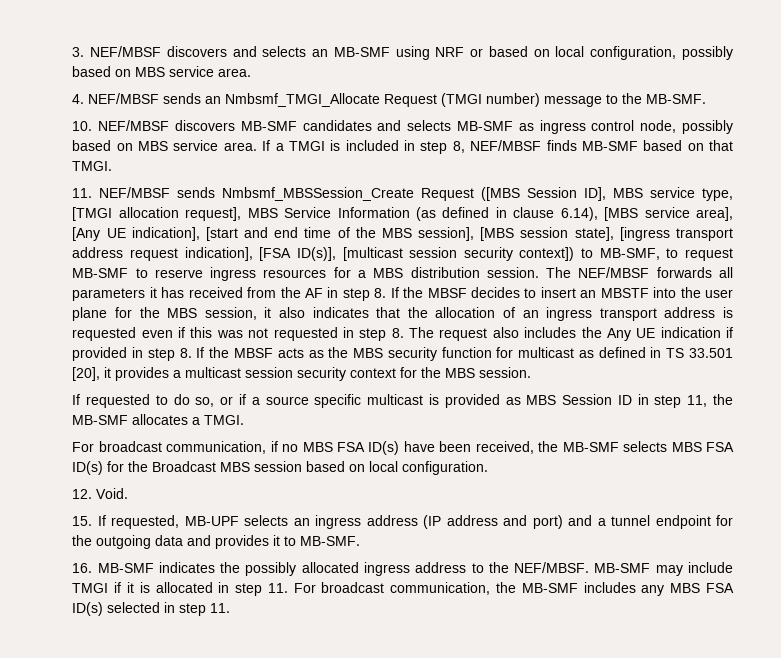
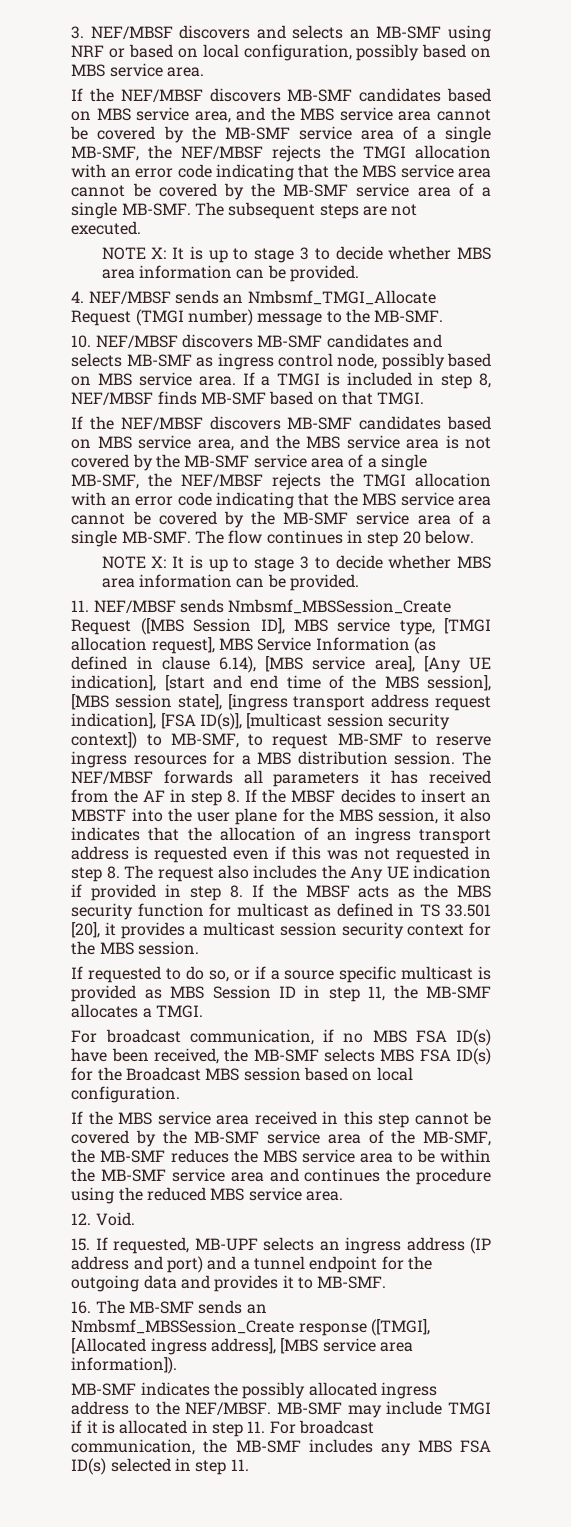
(252, 72) none -> [71,88,492,102] [71,107,491,123] [70,126,491,143] [71,145,491,162] [71,164,492,181] [71,183,492,200] [71,202,418,219] [71,221,142,235] [101,246,491,263] [101,265,360,282] // If the NEF/MBSF discovers MB-SMF candidates based on MBS service area, and the MBS service area cannot be covered by the MB-SMF service area of a single MB-SMF, the NEF/MBSF rejects the TMGI allocation with an error code indicating that the MBS service area cannot be covered by the MB-SMF service area of a single MB-SMF. The subsequent steps are not executed. // NOTE X: It is up to stage 3 to decide whether MBS area information can be provided.
(113, 166) none -> [71,416,492,430] [71,435,491,451] [71,454,427,471] [71,473,491,490] [71,492,492,509] [71,511,492,528] [71,530,474,547] [101,555,491,572] [101,574,360,591] // If the NEF/MBSF discovers MB-SMF candidates based on MBS service area, and the MBS service area is not covered by the MB-SMF service area of a single MB-SMF, the NEF/MBSF rejects the TMGI allocation with an error code indicating that the MBS service area cannot be covered by the MB-SMF service area of a single MB-SMF. The flow continues in step 20 below. // NOTE X: It is up to stage 3 to decide whether MBS area information can be provided.
(489, 468) none -> [71,1111,491,1128] [71,1130,492,1147] [71,1149,491,1163] [71,1168,491,1185] [71,1187,343,1204] // If the MBS service area received in this step cannot be covered by the MB-SMF service area of the MB-SMF, the MB-SMF reduces the MBS service area to be within the MB-SMF service area and continues the procedure using the reduced MBS service area.
(93, 568) none -> [95,1300,267,1314] [71,1319,431,1336] [71,1338,413,1355] [71,1357,178,1374] The MB-SMF sends an Nmbsmf_MBSSession_Create response ([TMGI], [Allocated ingress address], [MBS service area information]). //

